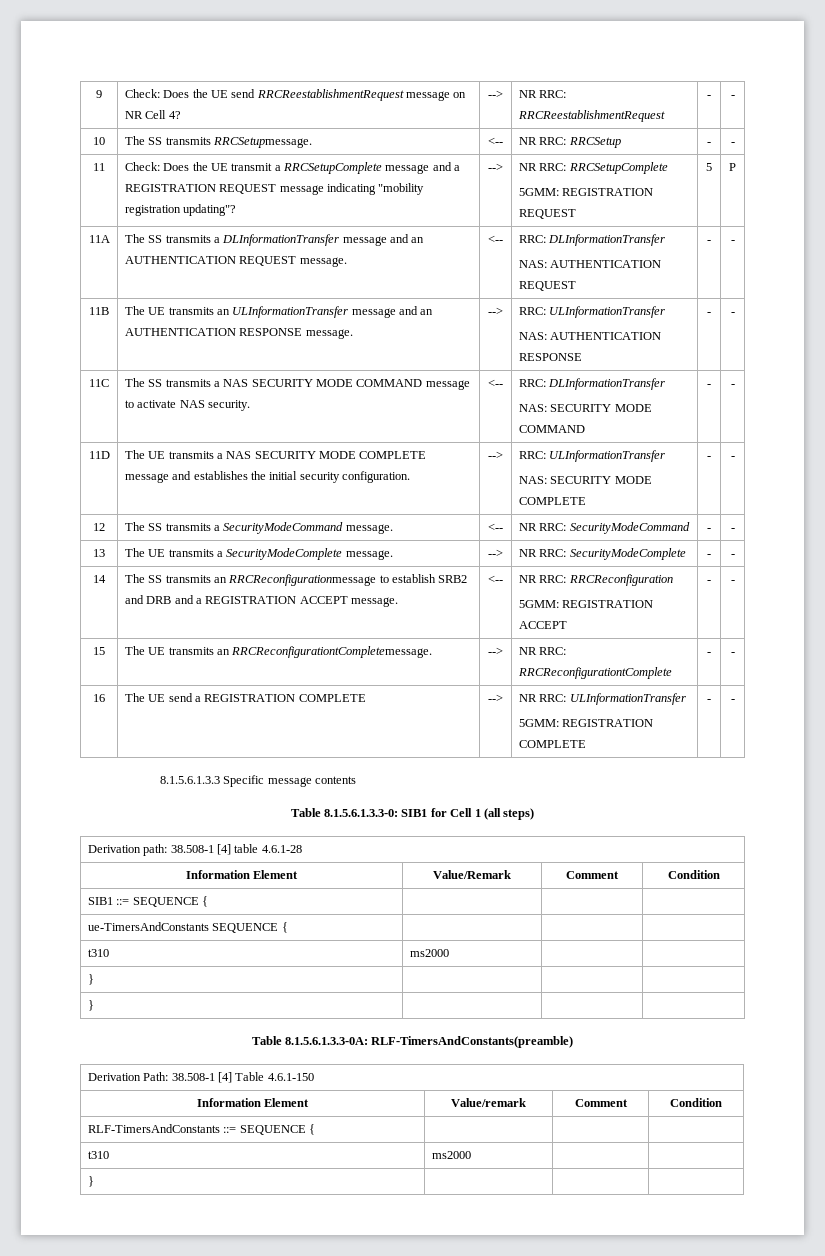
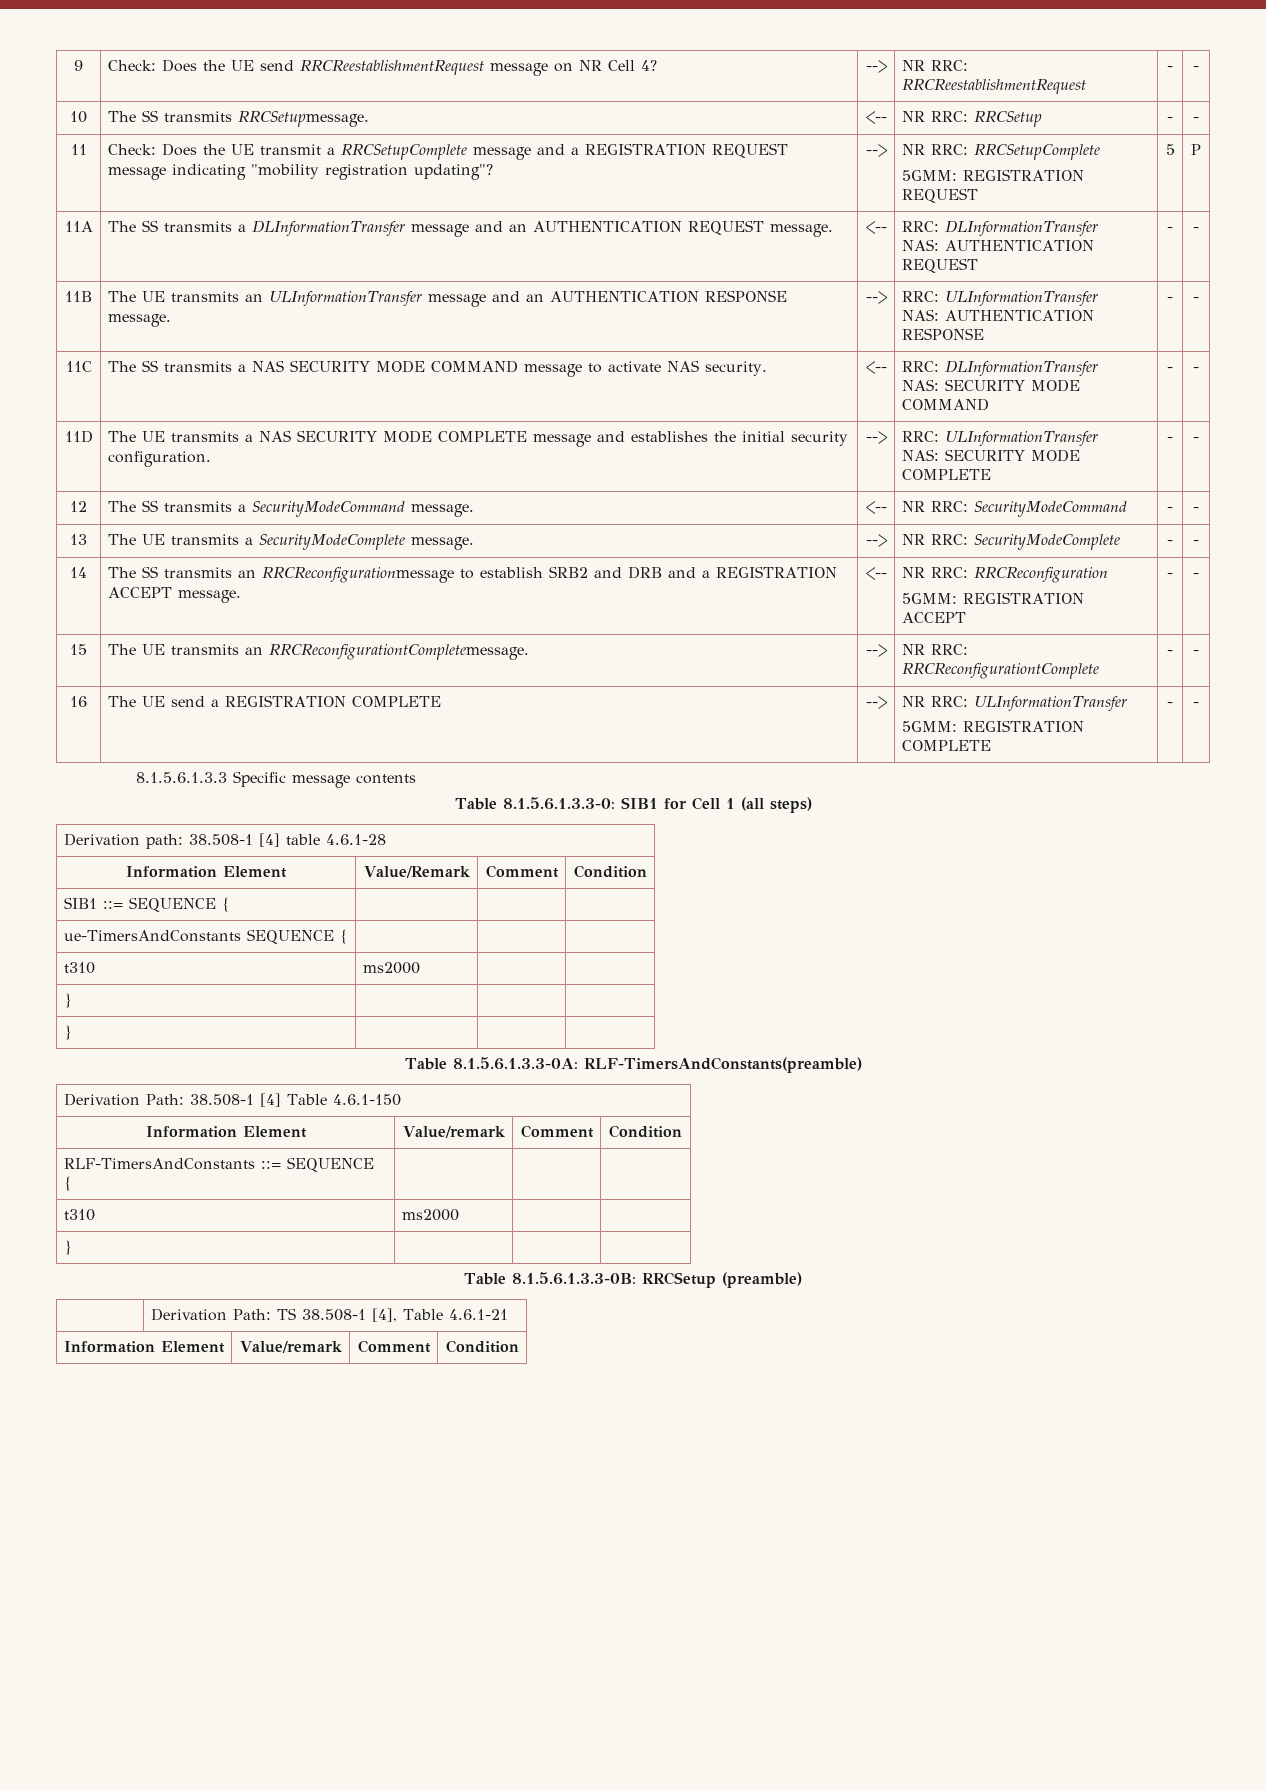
(94, 1181) none -> [464,1272,802,1288] [150,1308,508,1322] [64,1341,225,1353] [239,1341,342,1353] [357,1340,431,1353] [445,1340,519,1353] // Table 8.1.5.6.1.3.3-0B: RRCSetup (preamble) // | Derivation Path: TS 38.508-1 [4], Table 4.6.1-21 // Information Element | Value/remark | Comment | Condition

